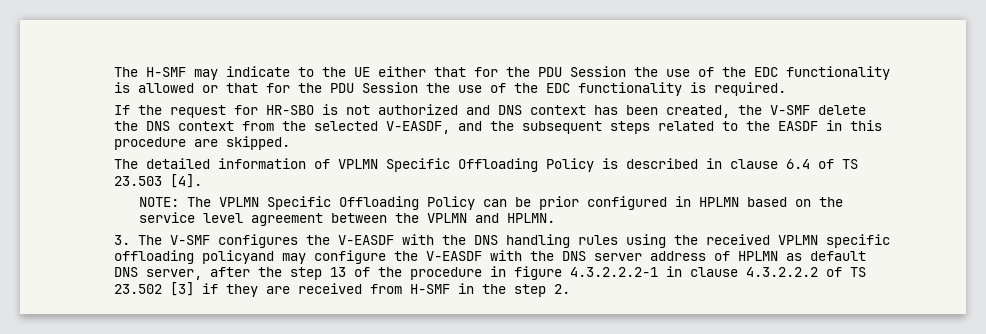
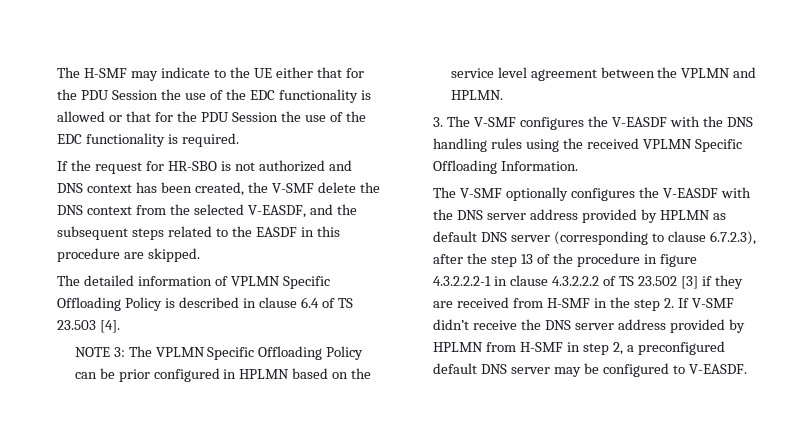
[138,197,179,207] NOTE: -> [74,347,125,357] NOTE 3:
[825,234,890,248] [113,250,386,264] specific offloading policyand may configure -> [694,139,742,152] [433,160,579,174] [433,187,636,201] Specific Offloading Information. // The V-SMF optionally configures
[713,251,730,261] of -> [582,209,657,223] provided by
[145,269,202,280] server, -> [511,231,756,245] server (corresponding to clause 6.7.2.3),
(570, 289) none -> [677,298,734,308] [433,319,745,333] [433,341,725,355] [433,363,747,377] If V-SMF didn’t receive the DNS server address provided by HPLMN from H-SMF in step 2, a preconfigured default DNS server may be configured to V-EASDF.

